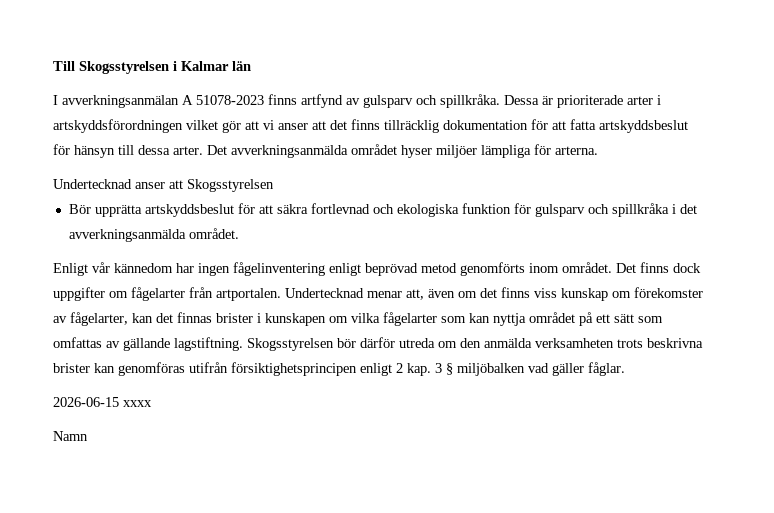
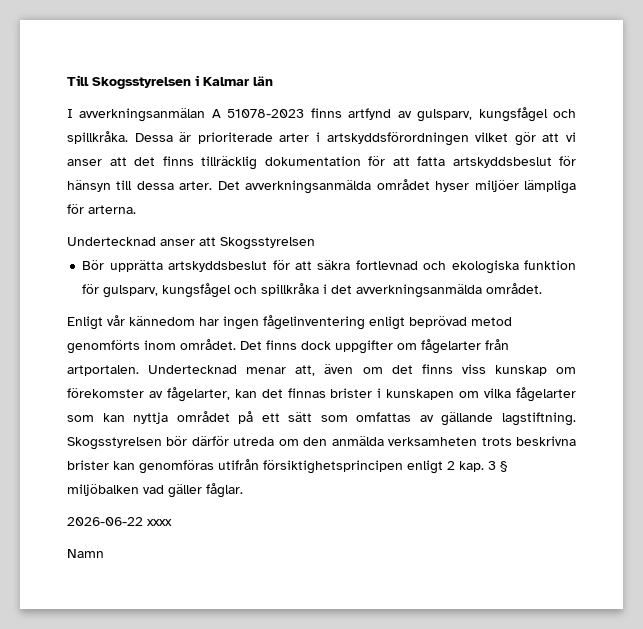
[363,95,413,108] gulsparv -> [417,107,548,122] gulsparv, kungsfågel
[534,204,585,217] gulsparv -> [103,283,232,298] gulsparv, kungsfågel
[53,397,119,407] 2026-06-15 -> [67,517,143,526] 2026-06-22

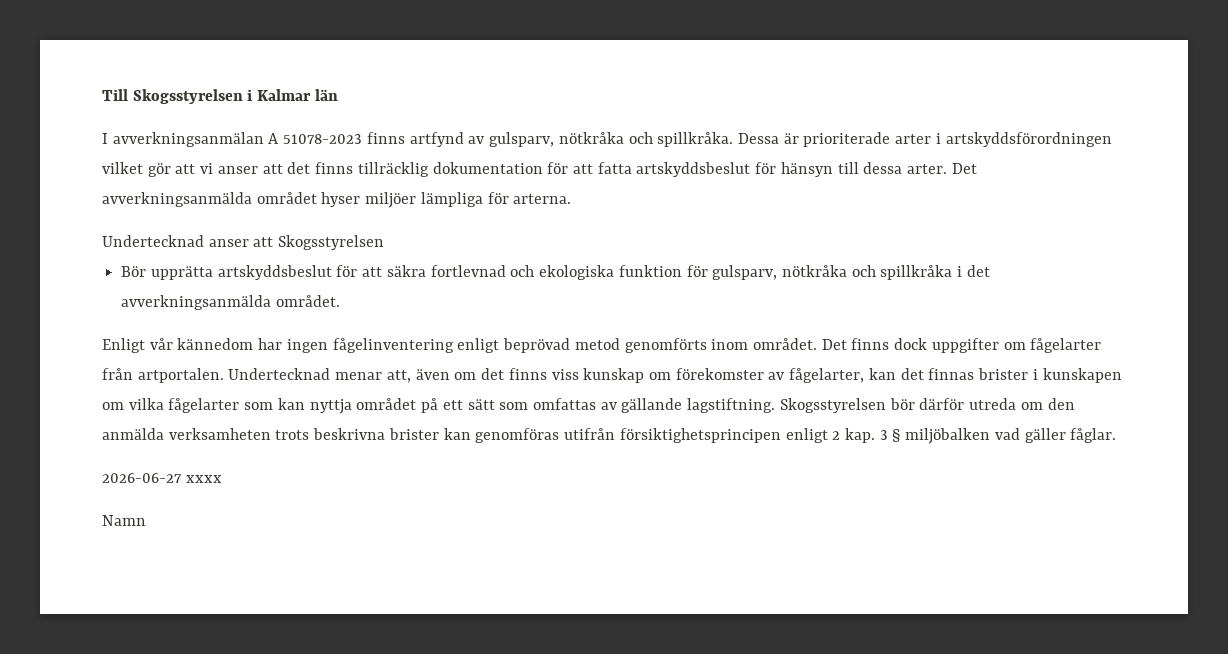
[478,107,548,122] kungsfågel -> [558,132,624,144] nötkråka
[162,283,232,298] kungsfågel -> [781,265,847,277] nötkråka
[67,517,143,526] 2026-06-22 -> [102,473,182,483] 2026-06-27

